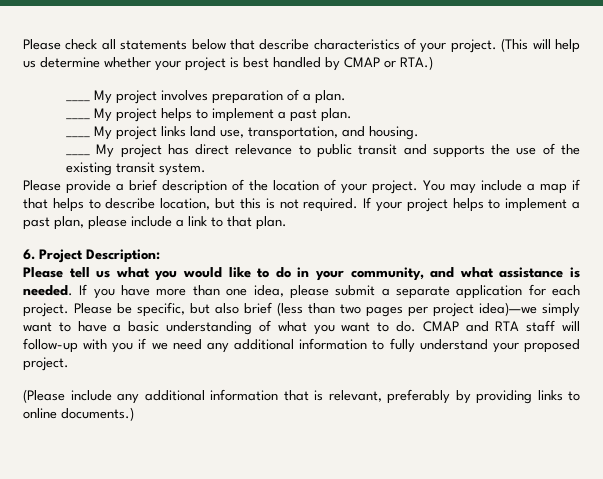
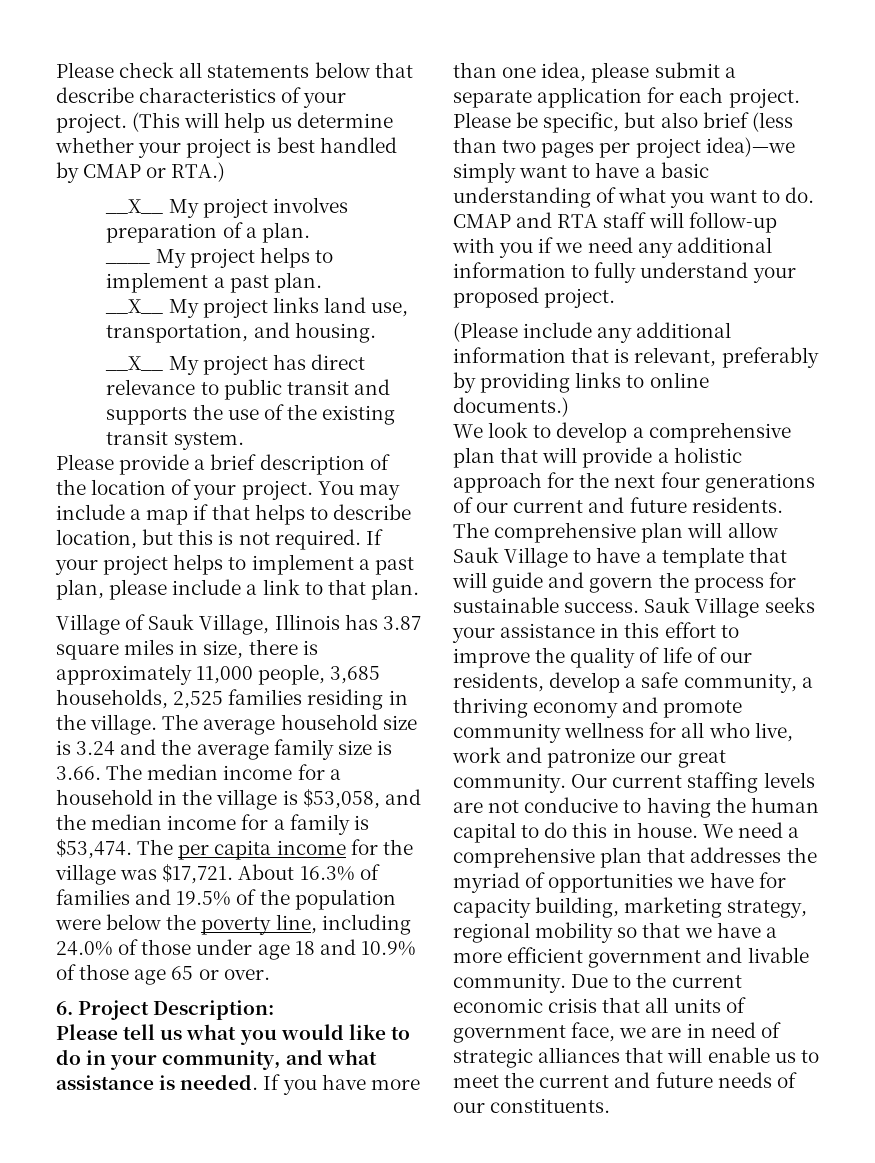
[65,100,90,102] ____ -> [105,199,164,214] __X__
[65,136,90,138] ____ -> [105,299,164,314] __X__
[65,154,90,156] ____ -> [105,356,164,371] __X__
(287, 223) none -> [56,614,421,635] [56,639,318,660] [56,664,381,685] [56,689,408,710] [56,714,417,735] [56,739,392,760] [56,764,341,780] [56,789,421,810] [56,814,369,835] [56,839,413,860] [55,864,380,885] [56,889,396,910] [55,914,411,935] [56,939,416,960] [56,964,270,985] // Village of Sauk Village, Illinois has 3.87 square miles in size, there is approximately 11,000 people, 3,685 households, 2,525 families residing in the village. The average household size is 3.24 and the average family size is 3.66. The median income for a household in the village is $53,058, and the median income for a family is $53,474. The per capita income for the village was $17,721. About 16.3% of families and 19.5% of the population were below the poverty line, including 24.0% of those under age 18 and 10.9% of those age 65 or over.
(134, 414) none -> [453,422,791,443] [453,447,742,468] [453,472,815,493] [453,497,783,513] [453,522,778,543] [453,547,787,568] [452,572,796,593] [453,597,815,618] [452,622,739,643] [453,647,752,668] [453,672,813,693] [453,697,743,718] [453,722,793,743] [452,747,726,768] [453,772,815,793] [453,797,819,818] [453,822,800,843] [453,847,817,868] [453,872,786,893] [453,897,808,918] [453,922,777,943] [453,947,809,968] [453,972,742,993] [453,997,746,1013] [453,1022,781,1043] [453,1047,819,1068] [453,1072,797,1088] [453,1098,611,1113] // We look to develop a comprehensive plan that will provide a holistic approach for the next four generations of our current and future residents. The comprehensive plan will allow Sauk Village to have a template that will guide and govern the process for sustainable success. Sauk Village seeks your assistance in this effort to improve the quality of life of our residents, develop a safe community, a thriving economy and promote community wellness for all who live, work and patronize our great community. Our current staffing levels are not conducive to having the human capital to do this in house. We need a comprehensive plan that addresses the myriad of opportunities we have for capacity building, marketing strategy, regional mobility so that we have a more efficient government and livable community. Due to the current economic crisis that all units of government face, we are in need of strategic alliances that will enable us to meet the current and future needs of our constituents.

